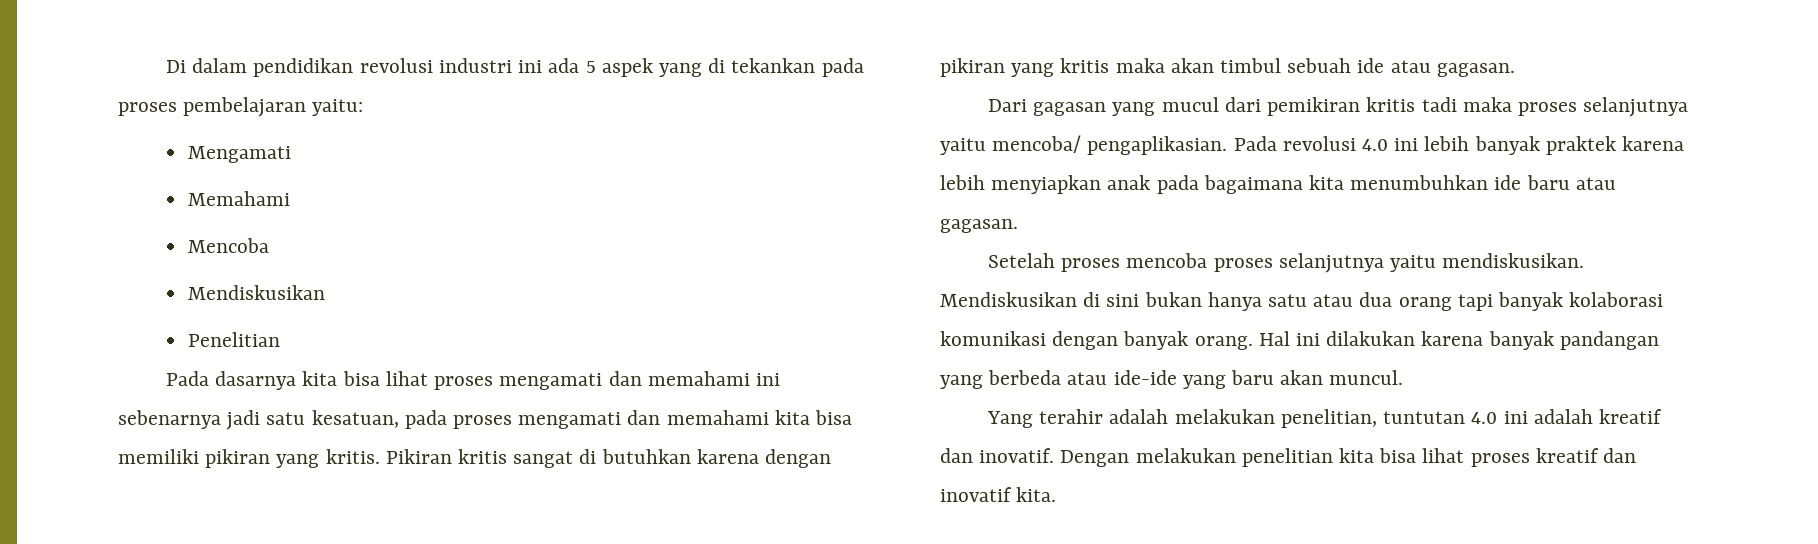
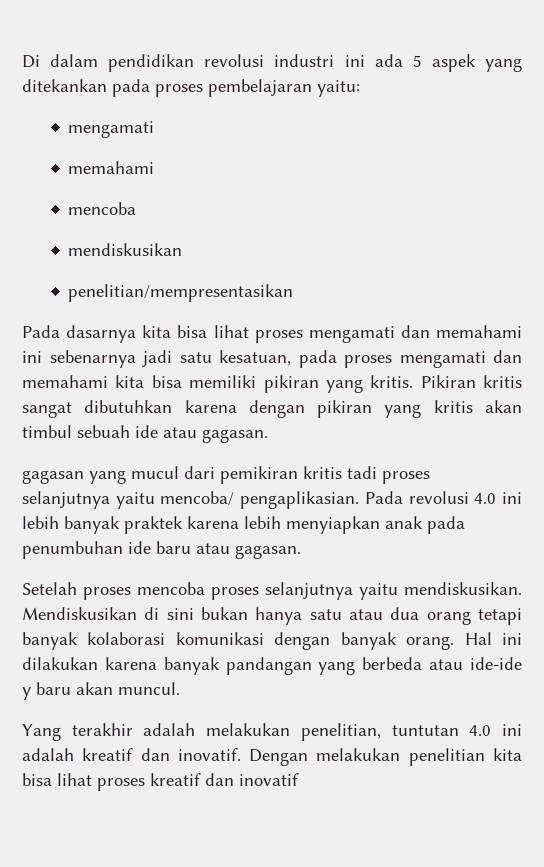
[708,58,816,73] di tekankan -> [22,79,107,92] ditekankan
[187,146,291,163] [187,191,290,206] [187,238,269,253] [187,285,325,300] [187,332,280,347] Mengamati // Memahami // Mencoba // Mendiskusikan // Penelitian -> [68,121,155,138] [68,161,155,174] [68,202,137,215] [68,243,183,256] [68,284,294,302] mengamati // memahami // mencoba // mendiskusikan // penelitian/mempresentasikan
[579,449,691,464] di butuhkan -> [84,400,173,413] dibutuhkan
[1115,58,1165,73] maka -> (473, 406) none
[988,99,1028,112] Dari -> (268, 436) none
[1462,97,1512,112] maka -> (377, 472) none
[1203,175,1489,194] bagaimana kita menumbuhkan -> [22,541,123,559] penumbuhan
[1457,294,1493,311] tapi -> [477,608,522,625] tetapi
[1182,375,1226,389] yang -> [22,687,31,700] y
[1039,409,1104,424] terahir -> [71,723,133,736] terakhir
[1016,487,1057,502] kita. -> (299, 779) none

